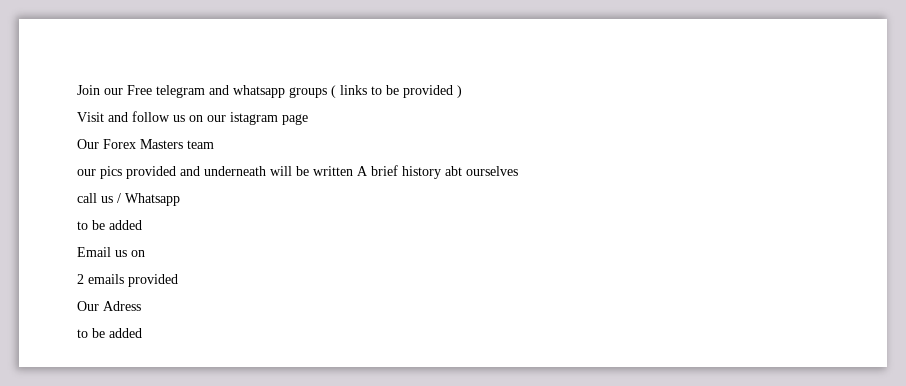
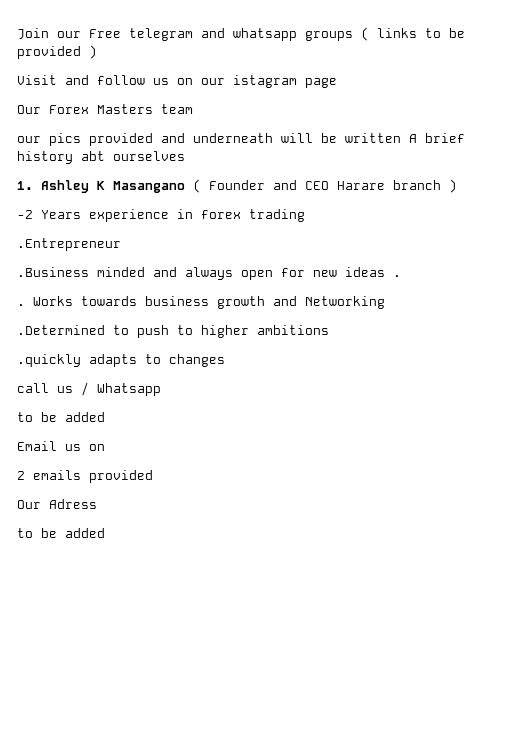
(518, 171) none -> [17,179,457,193] [17,209,305,222] [17,238,121,251] [17,267,401,280] [17,296,385,309] [17,325,329,338] [17,354,225,367] // 1. Ashley K Masangano ( Founder and CEO Harare branch ) // -2 Years experience in forex trading // .Entrepreneur // .Business minded and always open for new ideas . // . Works towards business growth and Networking // .Determined to push to higher ambitions // .quickly adapts to changes

